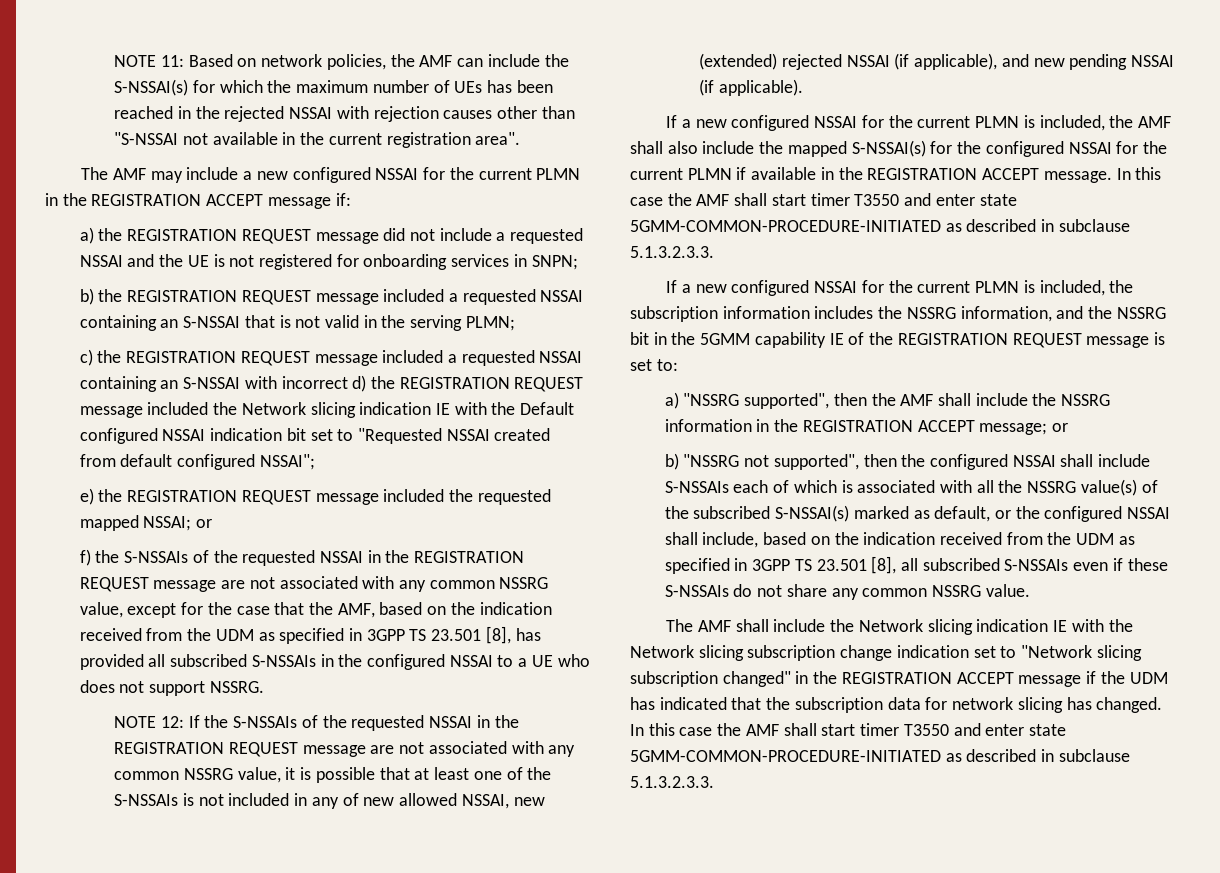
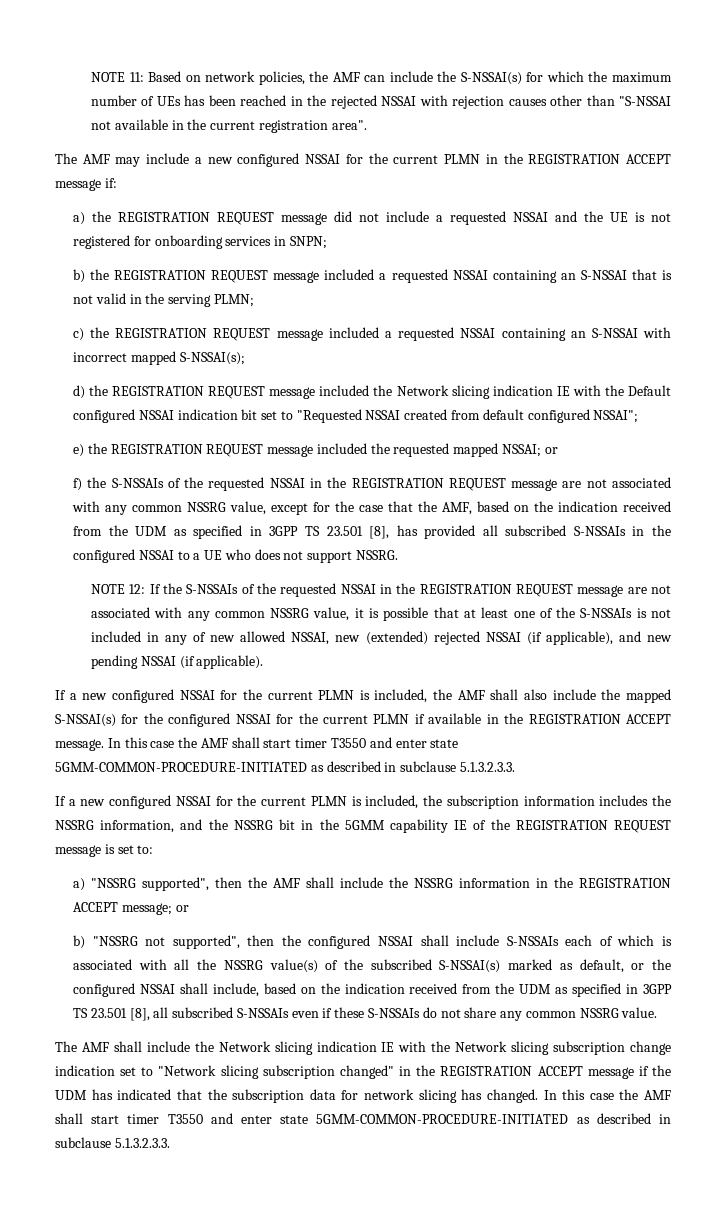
(348, 382) none -> [130,351,245,365] mapped S-NSSAI(s); //

